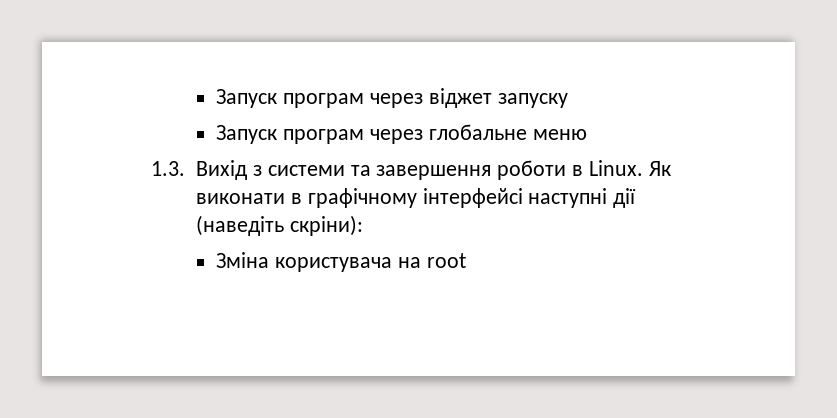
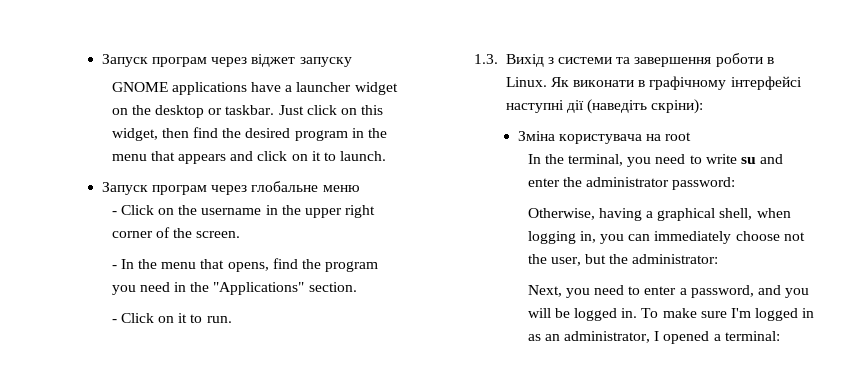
(568, 100) none -> [111,82,398,95] [111,105,384,118] [111,127,387,141] [111,151,387,164] // GNOME applications have a launcher widget on the desktop or taskbar. Just click on this widget, then find the desired program in the menu that appears and click on it to launch.
(587, 134) none -> [111,205,376,218] [111,227,241,238] [111,258,379,272] [111,282,357,295] [111,313,232,323] // - Click on the username in the upper right corner of the screen. // - In the menu that opens, find the program you need in the "Applications" section. // - Click on it to run.
(466, 260) none -> [527,154,784,167] [527,177,736,190] [527,208,791,221] [527,231,805,244] [527,254,719,266] [527,285,810,298] [527,308,815,321] [527,331,780,344] // In the terminal, you need to write su and enter the administrator password: // Otherwise, having a graphical shell, when logging in, you can immediately choose not the user, but the administrator: // Next, you need to enter a password, and you will be logged in. To make sure I'm logged in as an administrator, I opened a terminal:

